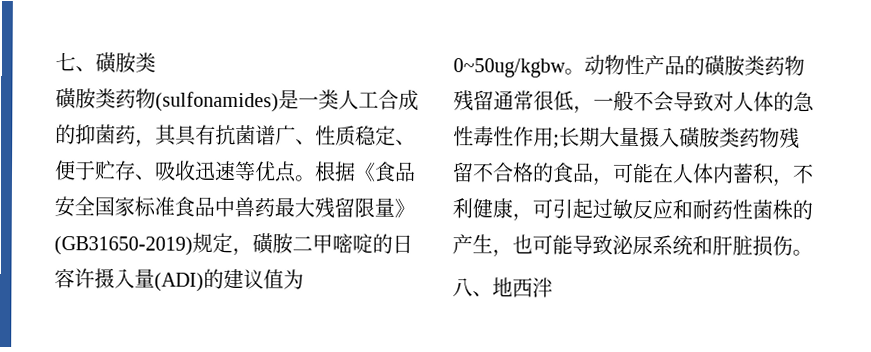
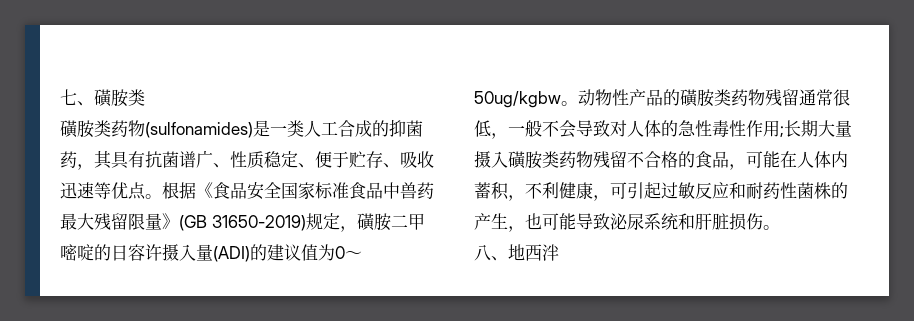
[54,236,193,256] (GB31650-2019) -> [179,215,306,231] (GB 31650-2019)
[453,58,566,78] 0~50ug/kgbw -> [335,246,362,259] [474,91,561,108] 0〜50ug/kgbw

